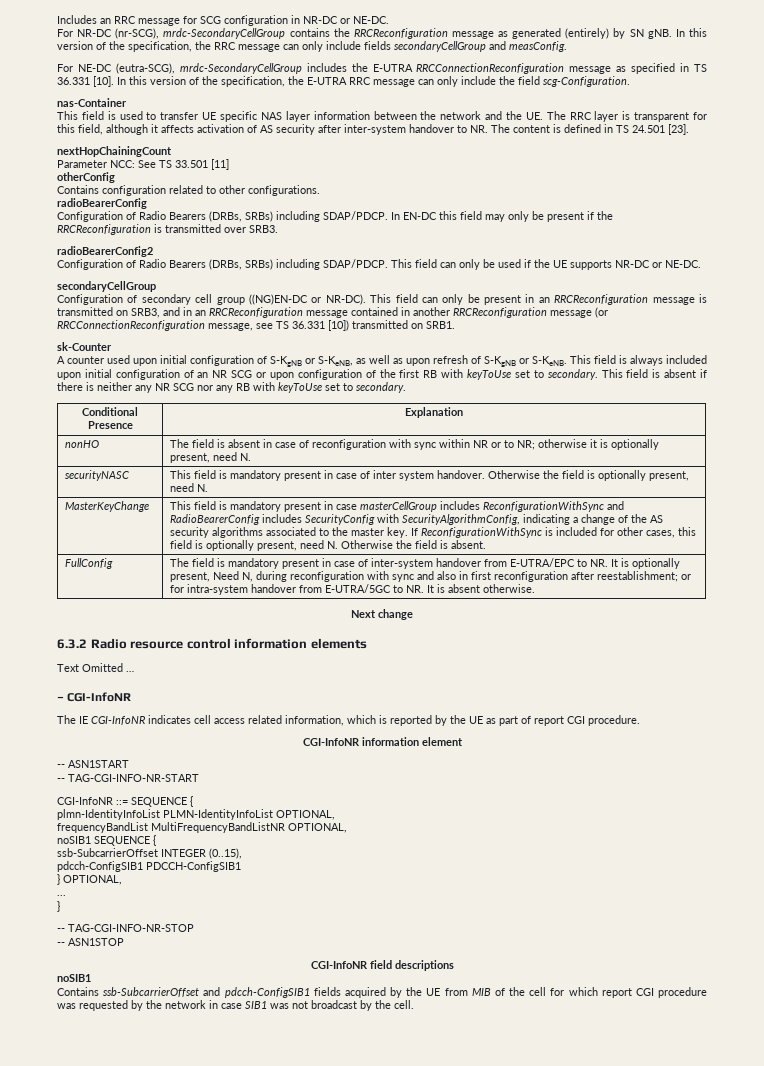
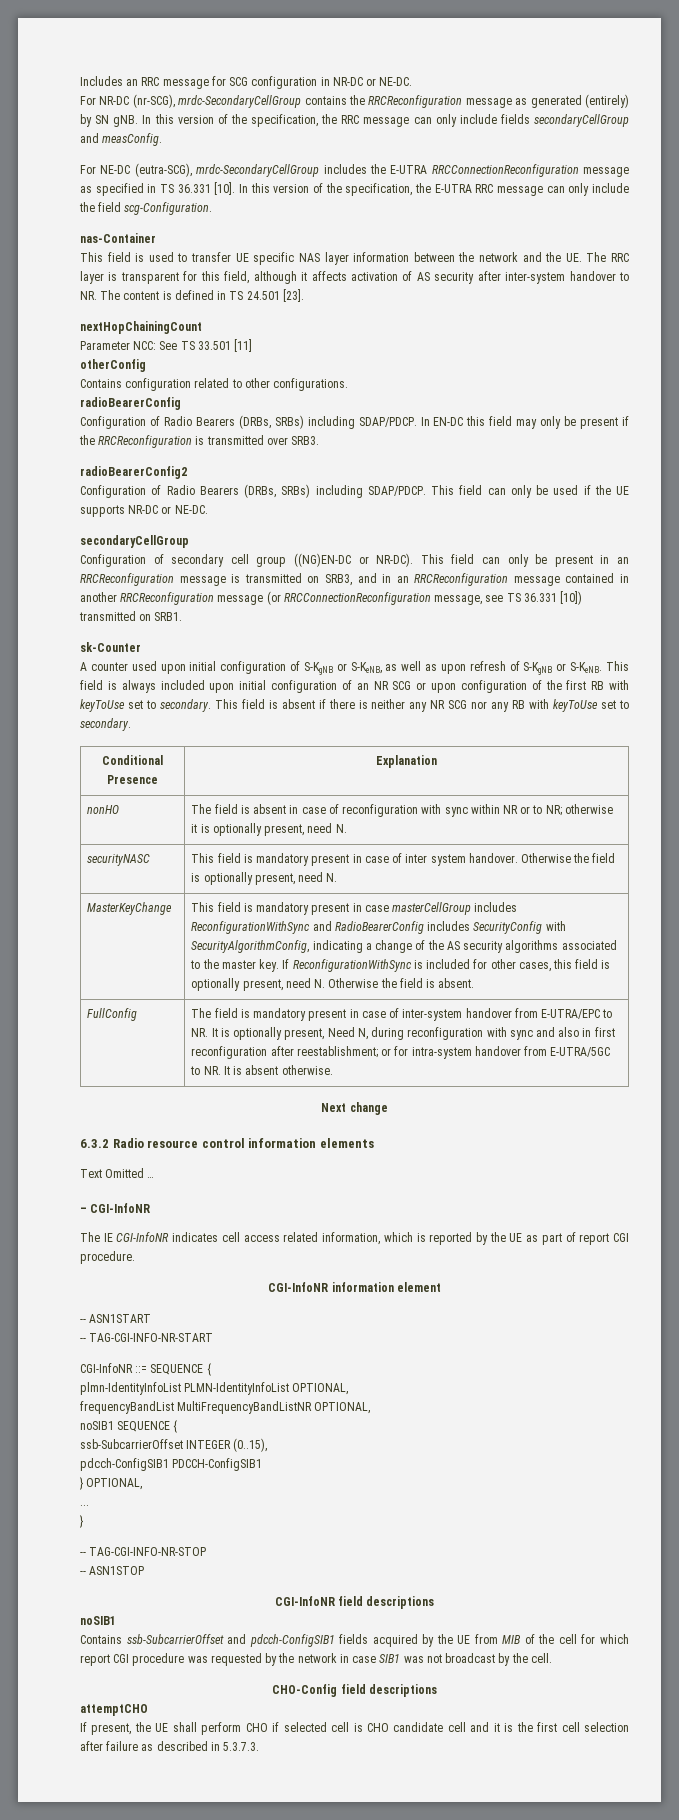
(414, 1004) none -> [272,1684,437,1697] [80,1704,148,1716] [80,1722,629,1735] [80,1741,260,1751] // CHO-Config field descriptions // attemptCHO // If present, the UE shall perform CHO if selected cell is CHO candidate cell and it is the first cell selection after failure as described in 5.3.7.3.

